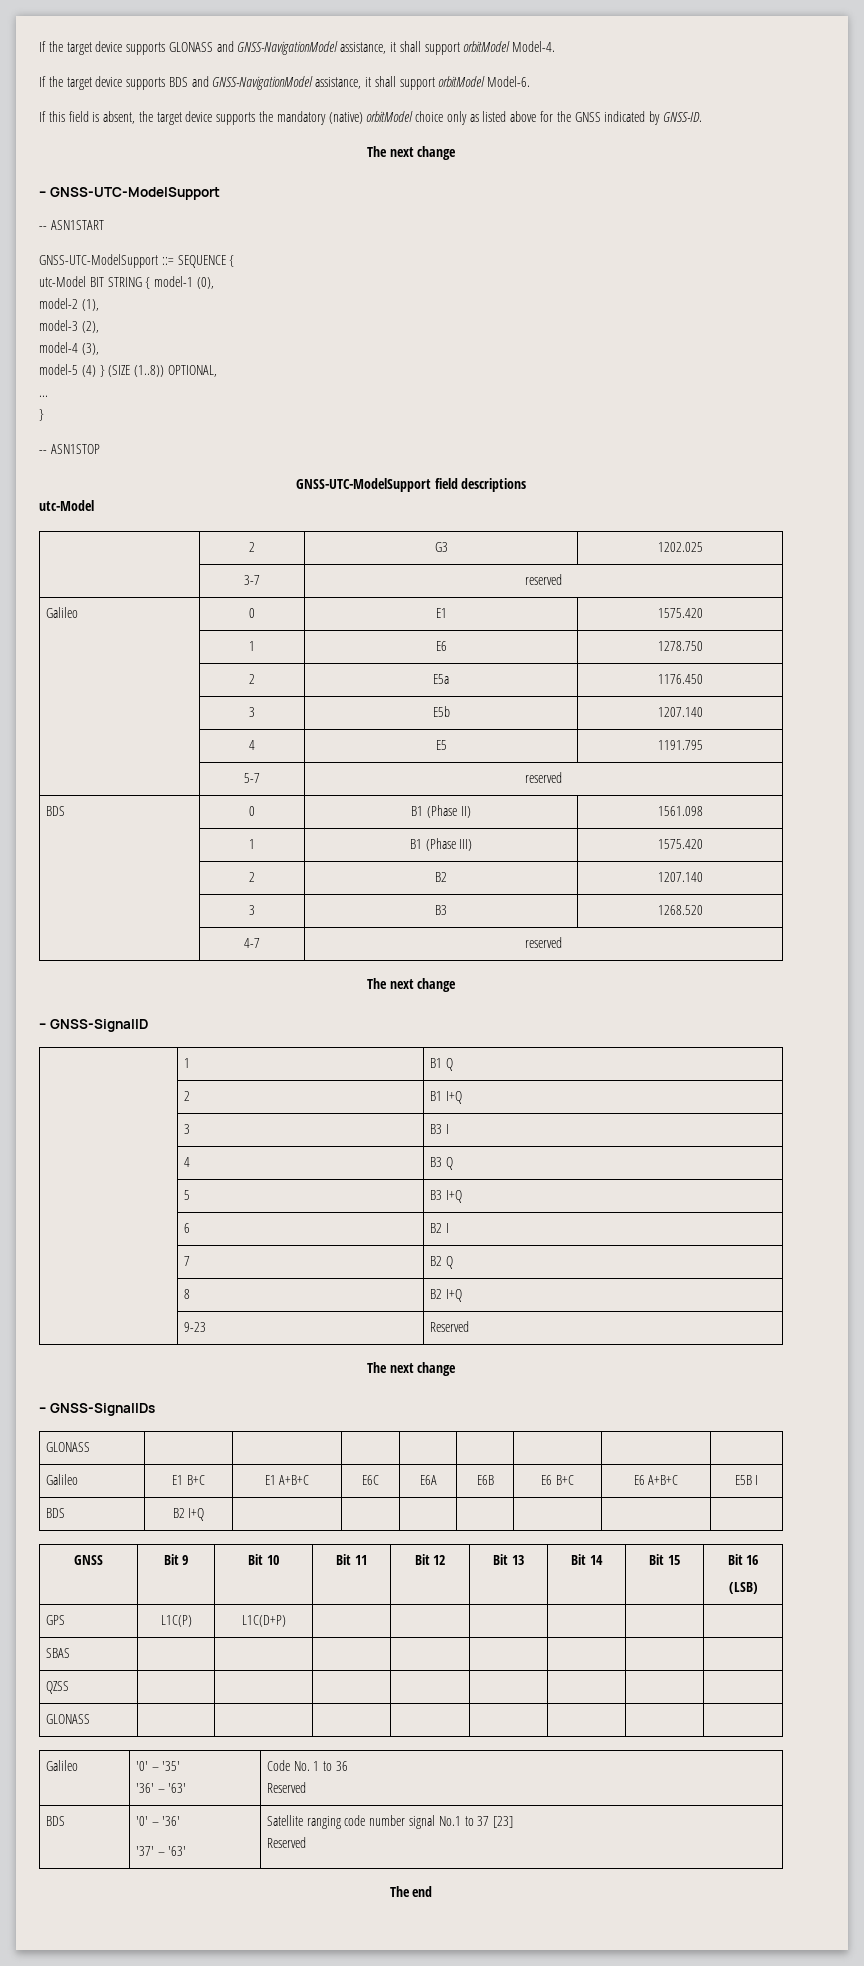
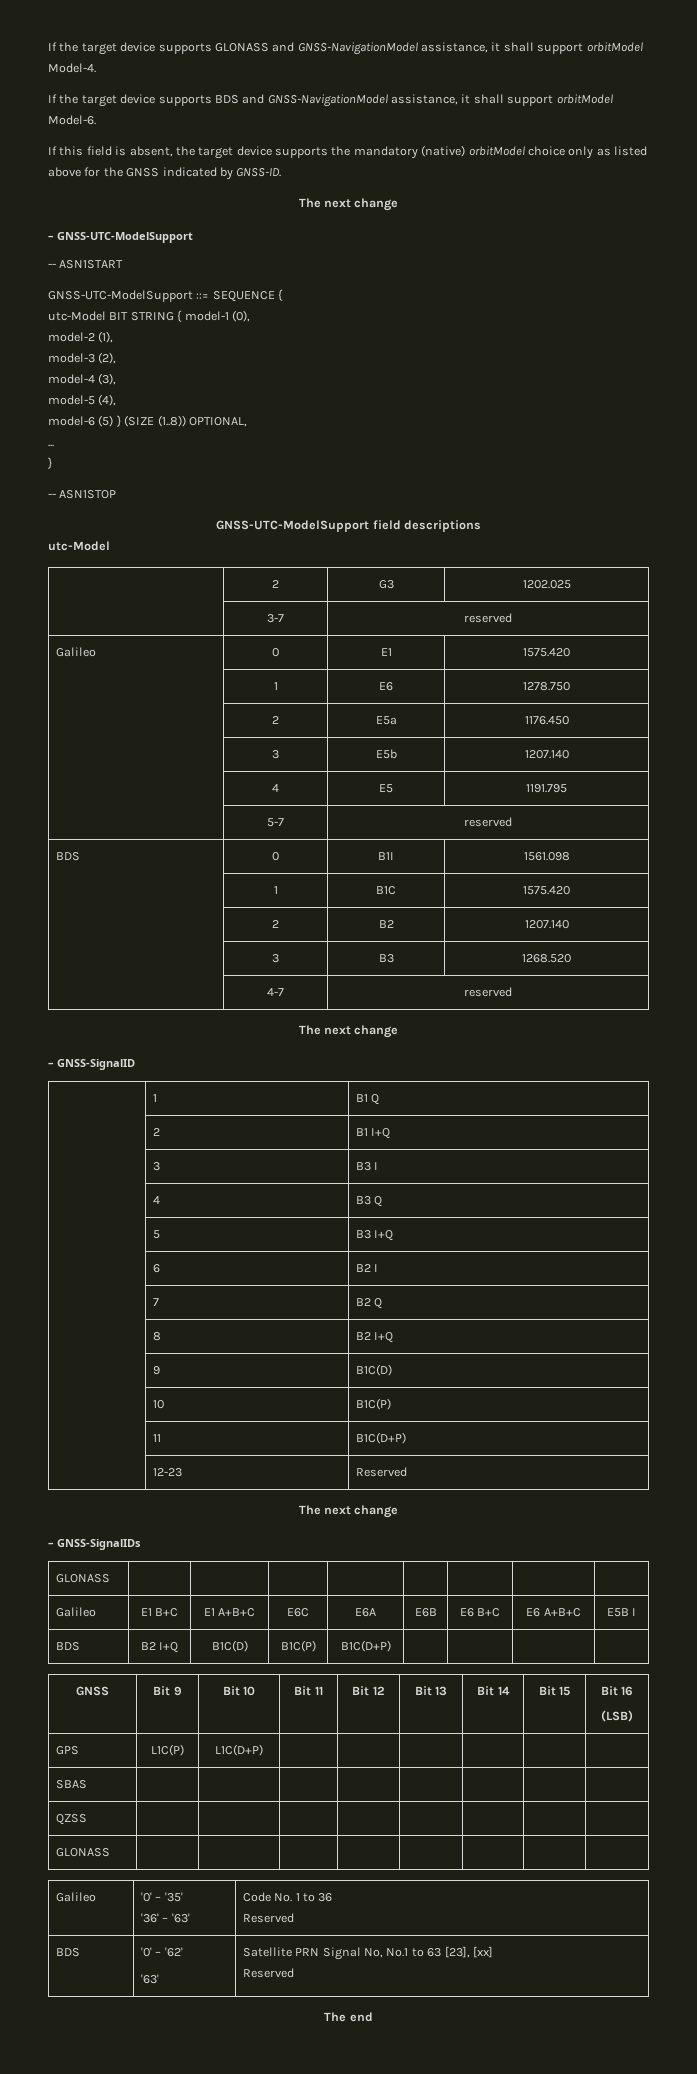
[81,365,96,377] (4) -> [98,394,117,406] [48,415,114,427] (4), // model-6 (5)
[411,805,471,818] B1 (Phase II) -> [378,852,394,860] B1I
[409,838,473,851] B1 (Phase III) -> [376,886,396,895] B1C
[183,1322,206,1332] 9-23 -> [152,1366,160,1375] [355,1364,392,1376] [152,1400,164,1409] [355,1398,391,1410] [152,1434,161,1442] [355,1432,406,1444] [152,1468,182,1477] 9 | B1C(D) // | 10 | B1C(P) // | 11 | B1C(D+P) // | 12-23
(205, 1514) | | -> [211,1640,248,1652] [280,1640,316,1652] [340,1640,391,1652] B1C(D) | B1C(P) | B1C(D+P)
[162,1816,181,1826] [135,1846,165,1856] '36' // '37' – -> [164,1947,183,1957] '62' //
[306,1815,514,1829] ranging code number signal No.1 to 37 [23] -> [295,1946,493,1960] PRN Signal No, No.1 to 63 [23], [xx]

